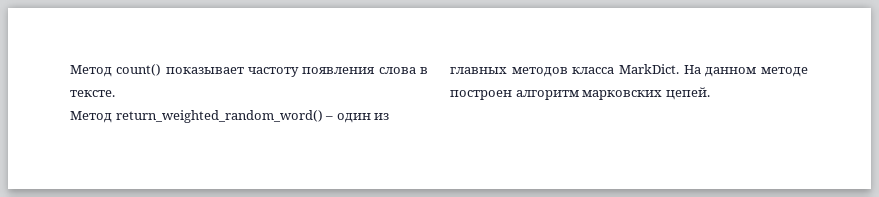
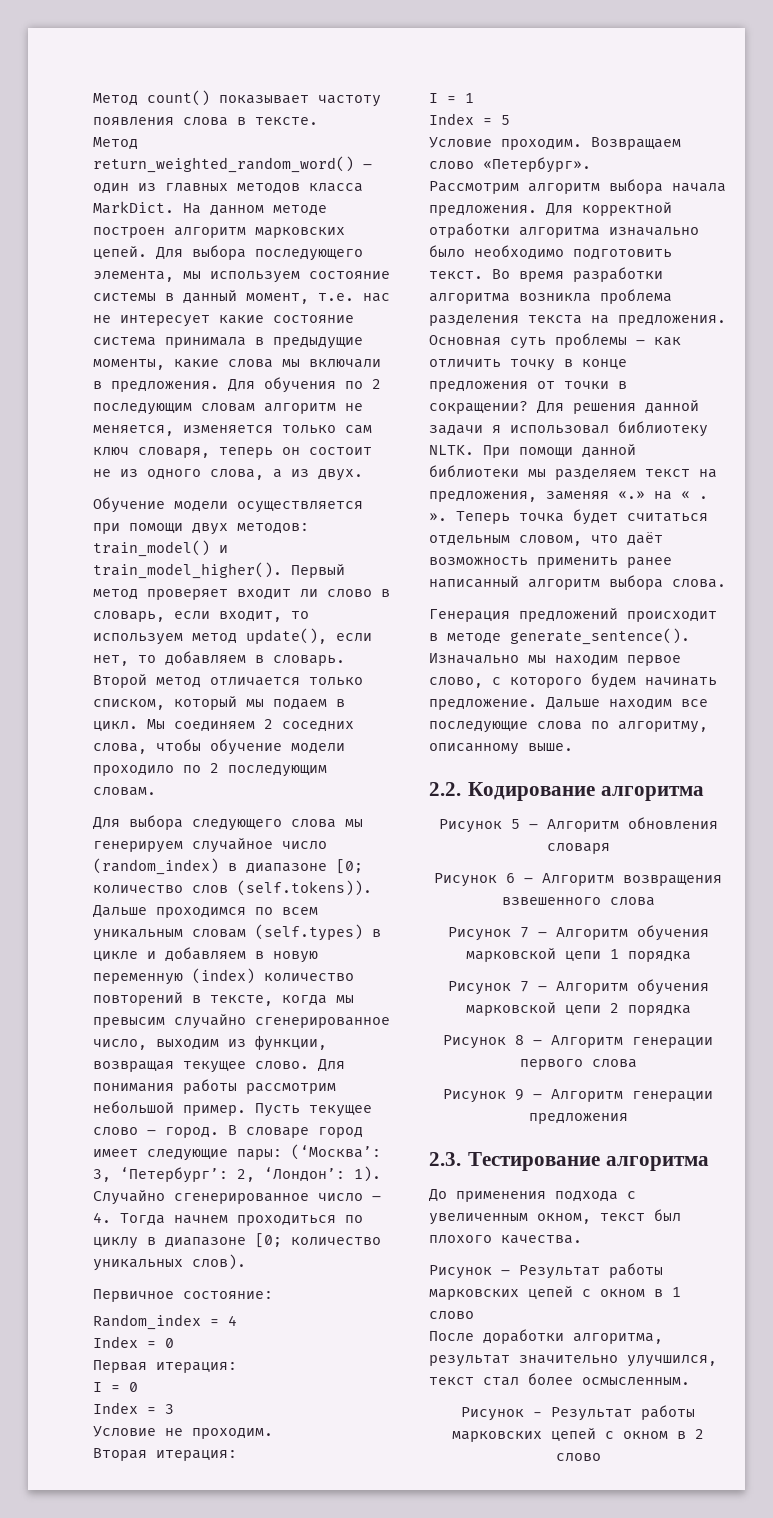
(710, 93) none -> [156,245,363,261] [93,271,390,283] [93,290,390,304] [93,315,354,327] [93,337,363,349] [93,359,381,370] [93,377,381,393] [93,403,363,415] [93,425,372,436] [93,447,372,458] [93,469,363,481] [93,497,363,513] [93,523,309,535] [93,540,228,557] [93,562,345,579] [93,589,390,600] [93,611,309,622] [93,628,372,645] [93,651,345,666] [93,674,363,688] [93,696,345,710] [93,719,354,731] [93,739,345,755] [93,763,327,777] [93,787,156,796] [93,815,363,831] [93,838,327,853] [93,858,363,875] [93,880,372,896] [93,905,318,918] [93,924,381,941] [93,947,318,963] [93,968,354,985] [93,992,354,1006] [93,1014,390,1029] [93,1035,327,1051] [93,1059,345,1073] [93,1079,336,1094] [93,1101,372,1117] [93,1125,363,1138] [93,1144,381,1161] [93,1166,381,1183] [93,1190,381,1205] [93,1212,363,1226] [93,1233,381,1249] [93,1254,246,1271] [93,1289,273,1302] [93,1314,237,1330] [93,1336,174,1348] [93,1360,237,1373] [93,1382,138,1392] [93,1402,174,1414] [93,1426,273,1439] [93,1448,237,1461] [429,93,474,103] [429,113,510,125] [429,137,681,150] [429,157,591,173] [429,179,726,194] [429,202,672,216] [429,223,699,238] [429,245,672,259] [429,267,663,282] [429,289,672,304] [429,315,726,326] [429,333,681,349] [429,359,627,371] [429,381,627,392] [429,400,699,414] [429,421,708,437] [429,444,636,458] [429,465,717,480] [429,491,708,502] [429,509,708,525] [429,532,663,546] [429,557,672,568] [429,575,726,590] [429,608,717,622] [429,628,690,645] [429,653,681,666] [429,673,717,689] [429,697,708,710] [429,721,708,733] [429,743,573,755] [429,782,704,801] [438,817,718,833] [546,843,610,854] [434,873,722,887] [501,897,655,906] [447,925,709,941] [465,948,691,962] [447,979,709,995] [465,1002,691,1016] [443,1035,713,1049] [519,1059,637,1070] [443,1089,713,1103] [528,1113,628,1124] [429,1152,709,1171] [429,1189,636,1202] [429,1209,681,1225] [429,1235,582,1244] [429,1263,663,1279] [429,1286,681,1300] [429,1311,474,1320] [429,1329,663,1344] [429,1355,717,1367] [429,1373,690,1386] [461,1405,695,1421] [452,1428,704,1442] [555,1453,601,1462] Для выбора последующего элемента, мы используем состояние системы в данный момент, т.е. нас не интересует какие состояние система принимала в предыдущие моменты, какие слова мы включали в предложения. Для обучения по 2 последующим словам алгоритм не меняется, изменяется только сам ключ словаря, теперь он состоит не из одного слова, а из двух. // Обучение модели осуществляется при помощи двух методов: train_model() и train_model_higher(). Первый метод проверяет входит ли слово в словарь, если входит, то используем метод update(), если нет, то добавляем в словарь. Второй метод отличается только списком, который мы подаем в цикл. Мы соединяем 2 соседних слова, чтобы обучение модели проходило по 2 последующим словам. // Для выбора следующего слова мы генерируем случайное число (random_index) в диапазоне [0; количество слов (self.tokens)). Дальше проходимся по всем уникальным словам (self.types) в цикле и добавляем в новую переменную (index) количество повторений в тексте, когда мы превысим случайно сгенерированное число, выходим из функции, возвращая текущее слово. Для понимания работы рассмотрим небольшой пример. Пусть текущее слово – город. В словаре город имеет следующие пары: (‘Москва’: 3, ‘Петербург’: 2, ‘Лондон’: 1). Случайно сгенерированное число – 4. Тогда начнем проходиться по циклу в диапазоне [0; количество уникальных слов). // Первичное состояние: // Random_index = 4 // Index = 0 // Первая итерация: // I = 0 // Index = 3 // Условие не проходим. // Вторая итерация: // I = 1 // Index = 5 // Условие проходим. Возвращаем слово «Петербург». // Рассмотрим алгоритм выбора начала предложения. Для корректной отработки алгоритма изначально было необходимо подготовить текст. Во время разработки алгоритма возникла проблема разделения текста на предложения. Основная суть проблемы – как отличить точку в конце предложения от точки в сокращении? Для решения данной задачи я использовал библиотеку NLTK. При помощи данной библиотеки мы разделяем текст на предложения, заменяя «.» на « . ». Теперь точка будет считаться отдельным словом, что даёт возможность применить ранее написанный алгоритм выбора слова. // Генерация предложений происходит в методе generate_sentence(). Изначально мы находим первое слово, с которого будем начинать предложение. Дальше находим все последующие слова по алгоритму, описанному выше. // 2.2. Кодирование алгоритма // Рисунок 5 – Алгоритм обновления словаря // Рисунок 6 – Алгоритм возвращения взвешенного слова // Рисунок 7 – Алгоритм обучения марковской цепи 1 порядка // Рисунок 7 – Алгоритм обучения марковской цепи 2 порядка // Рисунок 8 – Алгоритм генерации первого слова // Рисунок 9 – Алгоритм генерации предложения // 2.3. Тестирование алгоритма // До применения подхода с увеличенным окном, текст был плохого качества. // Рисунок – Результат работы марковских цепей с окном в 1 слово // После доработки алгоритма, результат значительно улучшился, текст стал более осмысленным. // Рисунок - Результат работы марковских цепей с окном в 2 слово

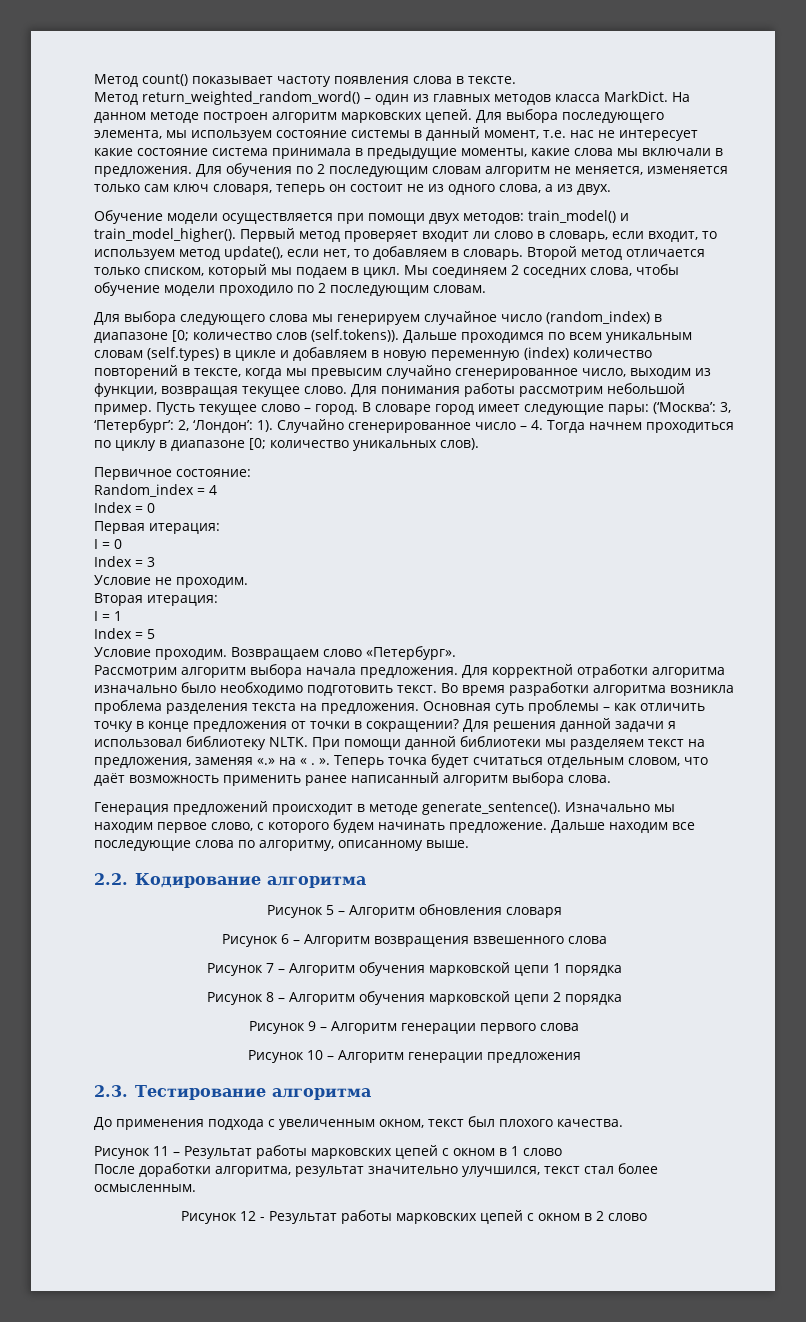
[519,981,529,992] 7 -> [265,992,274,1002] 8
[515,1035,524,1045] 8 -> [308,1021,316,1031] 9
[515,1089,524,1101] 9 -> [306,1050,323,1060] 10
(492, 1272) none -> [153,1146,169,1156] 11
(524, 1414) none -> [240,1211,256,1221] 12

